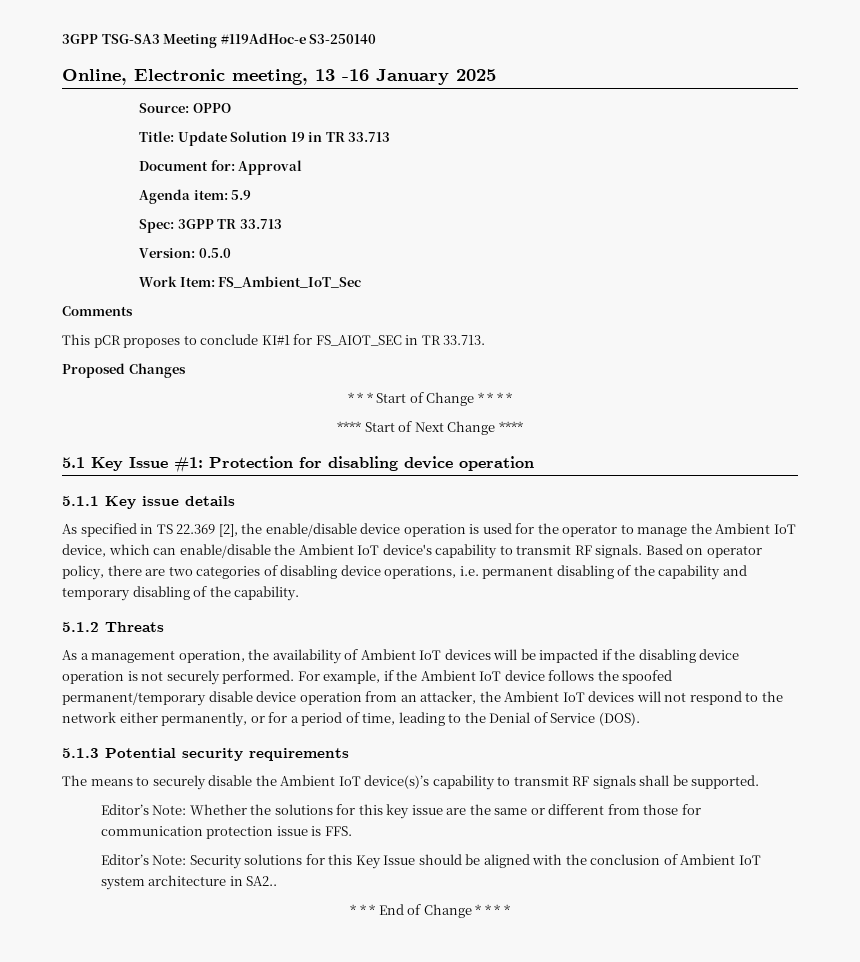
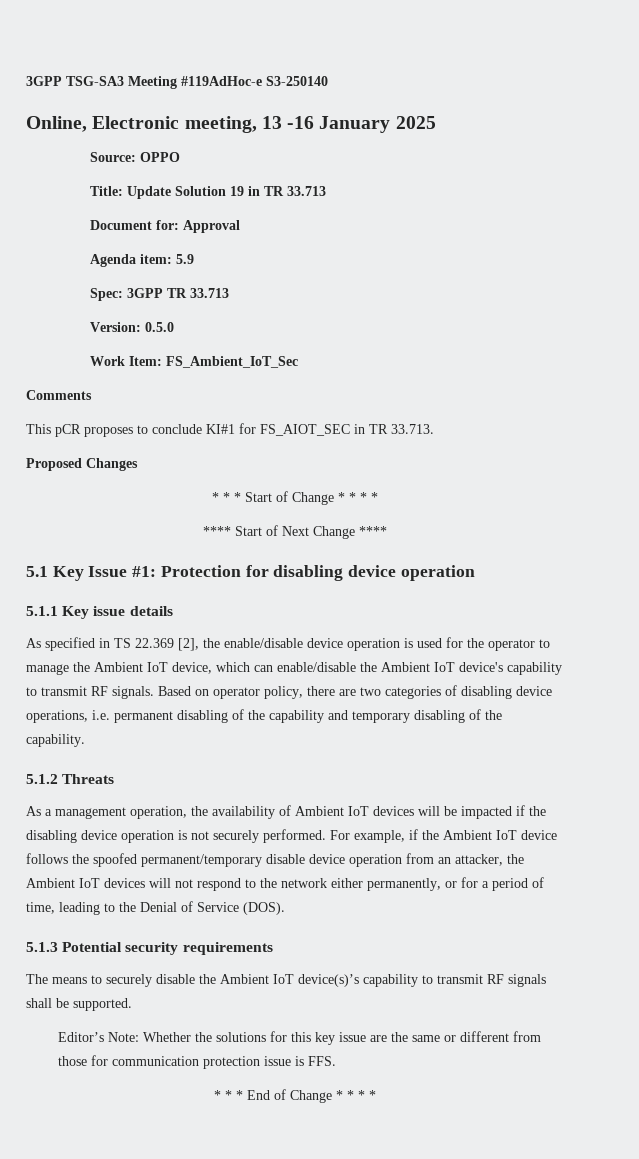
[100,854,761,869] [100,875,278,890] // Editor’s Note: Security solutions for this Key Issue should be aligned with the conclusion of Ambient IoT system architecture in SA2.. -> (336, 1061) none

